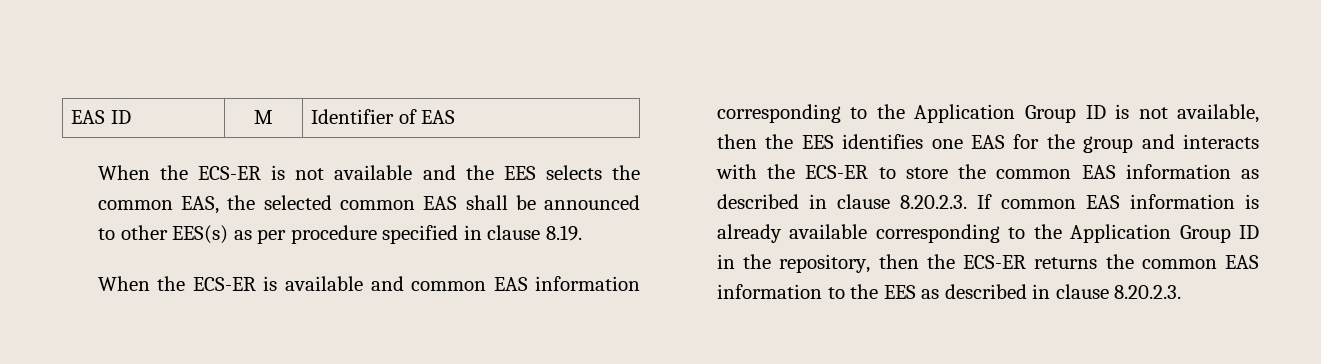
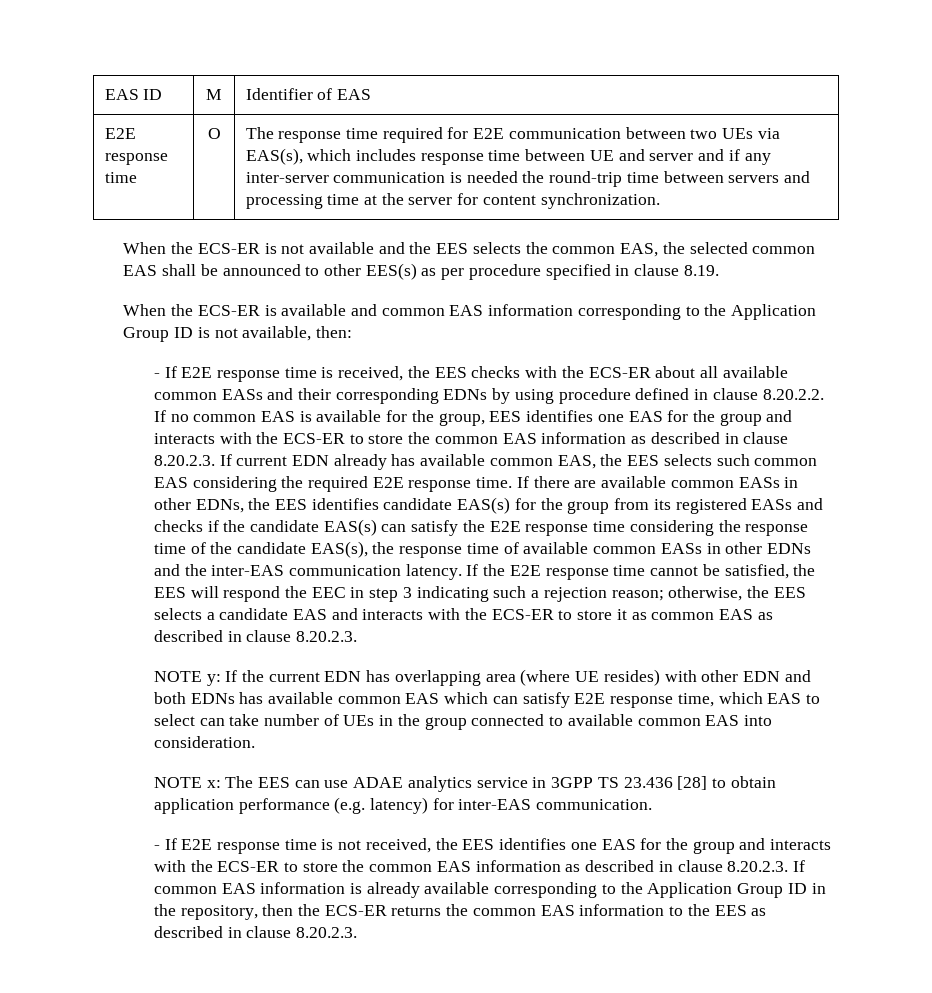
(456, 117) none -> [104,128,136,139] [104,153,168,165] [104,172,137,183] [207,128,221,139] [245,127,780,143] [245,148,771,165] [245,171,811,187] [245,193,660,209] // E2E response time | O | The response time required for E2E communication between two UEs via EAS(s), which includes response time between UE and server and if any inter-server communication is needed the round-trip time between servers and processing time at the server for content synchronization.
[716,134,757,149] then -> [316,326,353,338] [153,366,788,382] [153,388,824,404] [153,410,793,426] [153,432,789,444] [153,454,818,470] [153,476,799,492] [153,497,823,514] [153,519,809,536] [153,541,811,558] [153,564,816,580] [153,586,806,602] [153,608,773,620] [153,630,357,642] [153,669,811,686] [153,692,820,708] [153,714,772,730] [153,736,255,748] [153,776,776,792] [153,797,653,814] [153,838,431,854] then: // - If E2E response time is received, the EES checks with the ECS-ER about all available common EASs and their corresponding EDNs by using procedure defined in clause 8.20.2.2. If no common EAS is available for the group, EES identifies one EAS for the group and interacts with the ECS-ER to store the common EAS information as described in clause 8.20.2.3. If current EDN already has available common EAS, the EES selects such common EAS considering the required E2E response time. If there are available common EASs in other EDNs, the EES identifies candidate EAS(s) for the group from its registered EASs and checks if the candidate EAS(s) can satisfy the E2E response time considering the response time of the candidate EAS(s), the response time of available common EASs in other EDNs and the inter-EAS communication latency. If the E2E response time cannot be satisfied, the EES will respond the EEC in step 3 indicating such a rejection reason; otherwise, the EES selects a candidate EAS and interacts with the ECS-ER to store it as common EAS as described in clause 8.20.2.3. // NOTE y: If the current EDN has overlapping area (where UE resides) with other EDN and both EDNs has available common EAS which can satisfy E2E response time, which EAS to select can take number of UEs in the group connected to available common EAS into consideration. // NOTE x: The EES can use ADAE analytics service in 3GPP TS 23.436 [28] to obtain application performance (e.g. latency) for inter-EAS communication. // - If E2E response time is not received,

